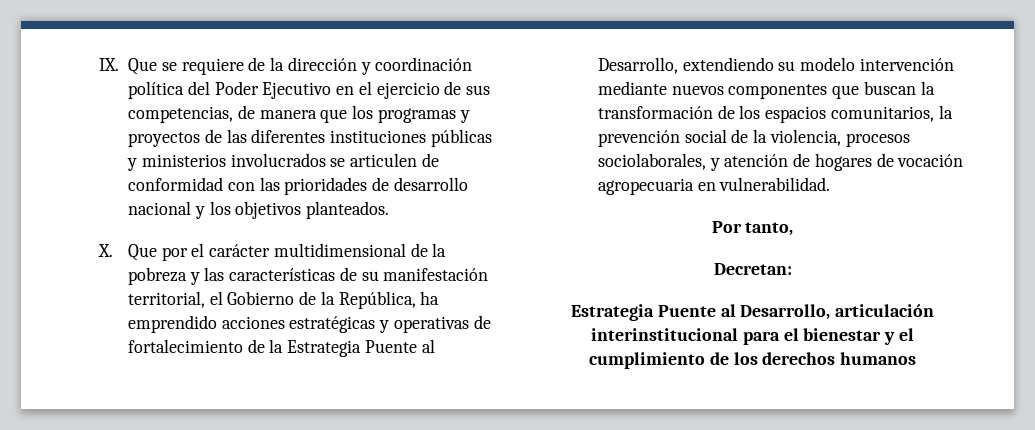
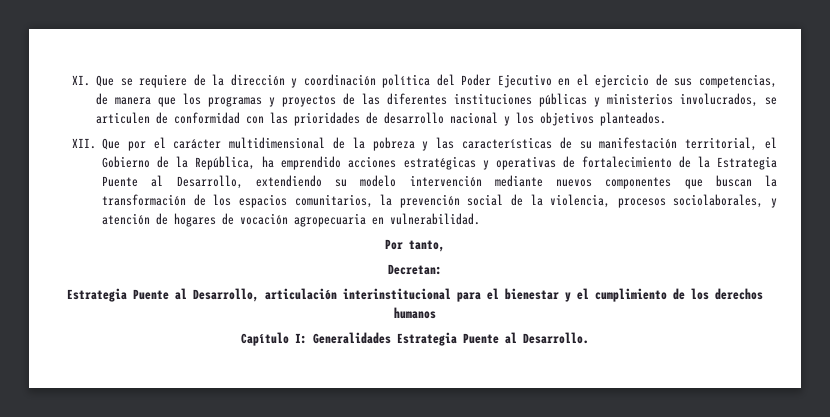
[99,58,120,71] IX. -> [71,75,90,86] XI.
[230,153,326,167] involucrados -> [680,93,759,107] involucrados,
[98,244,114,257] X. -> [71,138,96,149] XII.
(916, 358) none -> [241,332,589,346] // Capítulo I: Generalidades Estrategia Puente al Desarrollo.

